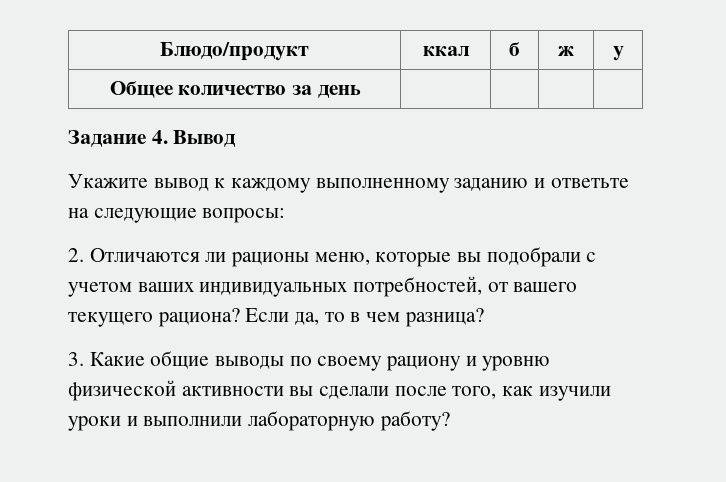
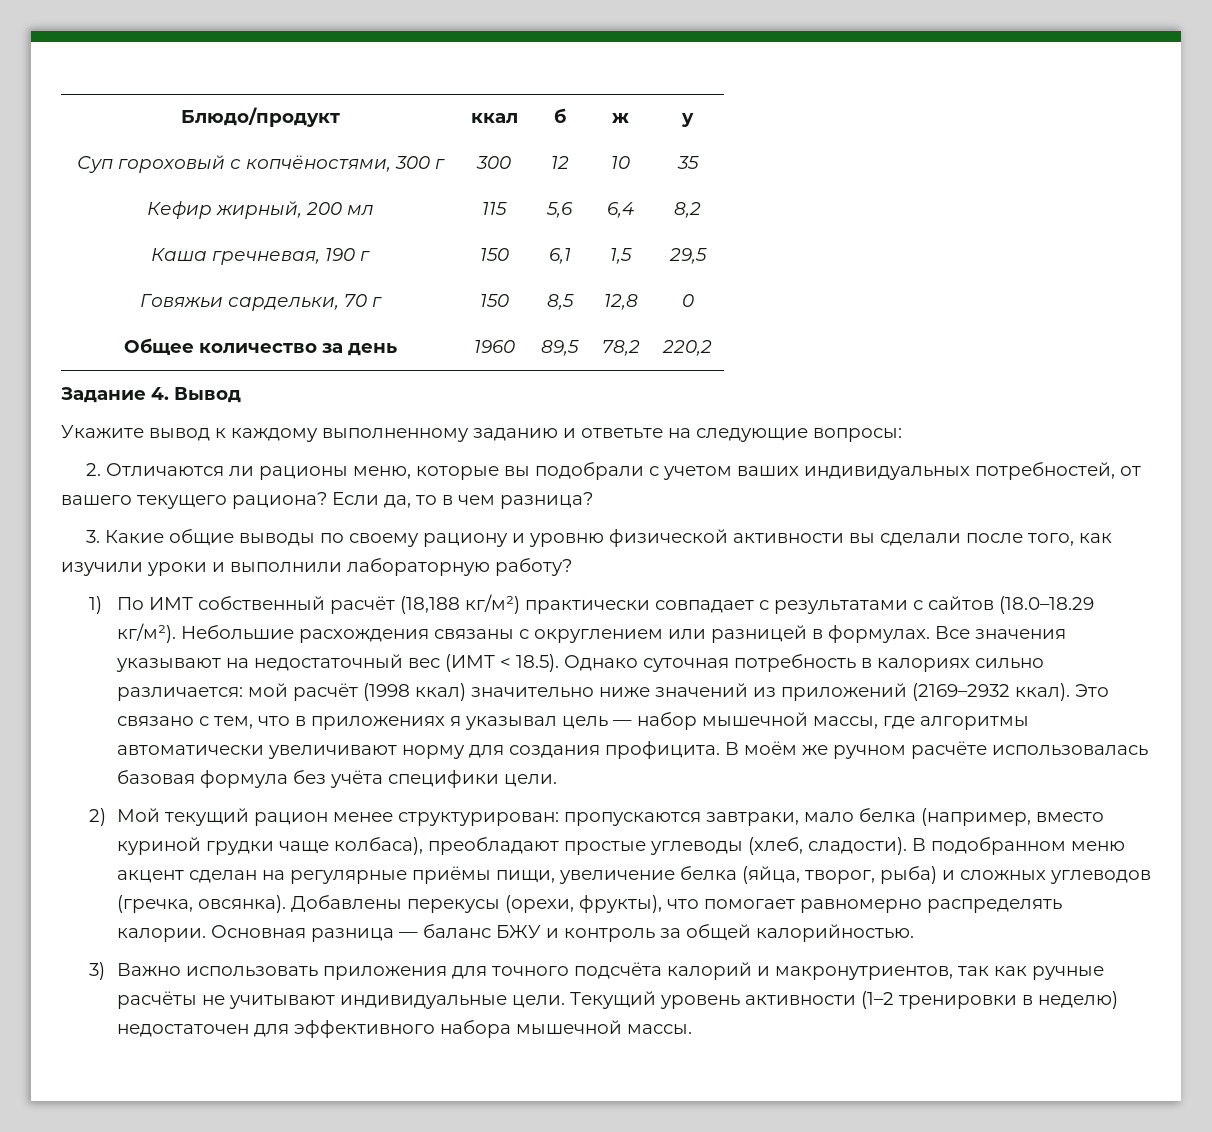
(624, 53) none -> [76,155,445,173] [476,156,511,169] [550,156,569,169] [611,156,630,169] [676,156,699,169] [146,201,374,219] [482,202,507,215] [546,202,573,218] [607,202,634,218] [674,202,701,218] [151,248,370,265] [479,248,509,261] [548,248,571,264] [610,248,632,264] [668,248,707,264] [139,294,382,311] [479,294,509,307] [546,294,574,310] [603,294,638,310] [681,294,694,307] // Суп гороховый с копчёностями, 300 г | 300 | 12 | 10 | 35 // Кефир жирный, 200 мл | 115 | 5,6 | 6,4 | 8,2 // Каша гречневая, 190 г | 150 | 6,1 | 1,5 | 29,5 // Говяжьи сардельки, 70 г | 150 | 8,5 | 12,8 | 0
(361, 92) | | | -> [473,340,515,353] [541,340,579,356] [601,340,640,356] [662,340,712,356] 1960 | 89,5 | 78,2 | 220,2
(450, 421) none -> [88,594,1094,614] [116,623,1066,643] [115,654,1044,672] [116,683,1109,701] [116,712,1029,730] [116,741,1148,759] [116,770,557,788] [88,808,1104,826] [116,837,1125,855] [116,866,1151,884] [116,895,1062,913] [116,924,914,942] [88,962,1104,980] [116,991,1118,1009] [116,1020,692,1038] // 1) По ИМТ собственный расчёт (18,188 кг/м²) практически совпадает с результатами с сайтов (18.0–18.29 кг/м²). Небольшие расхождения связаны с округлением или разницей в формулах. Все значения указывают на недостаточный вес (ИМТ < 18.5). Однако суточная потребность в калориях сильно различается: мой расчёт (1998 ккал) значительно ниже значений из приложений (2169–2932 ккал). Это связано с тем, что в приложениях я указывал цель — набор мышечной массы, где алгоритмы автоматически увеличивают норму для создания профицита. В моём же ручном расчёте использовалась базовая формула без учёта специфики цели. // 2) Мой текущий рацион менее структурирован: пропускаются завтраки, мало белка (например, вместо куриной грудки чаще колбаса), преобладают простые углеводы (хлеб, сладости). В подобранном меню акцент сделан на регулярные приёмы пищи, увеличение белка (яйца, творог, рыба) и сложных углеводов (гречка, овсянка). Добавлены перекусы (орехи, фрукты), что помогает равномерно распределять калории. Основная разница — баланс БЖУ и контроль за общей калорийностью. // 3) Важно использовать приложения для точного подсчёта калорий и макронутриентов, так как ручные расчёты не учитывают индивидуальные цели. Текущий уровень активности (1–2 тренировки в неделю) недостаточен для эффективного набора мышечной массы.

